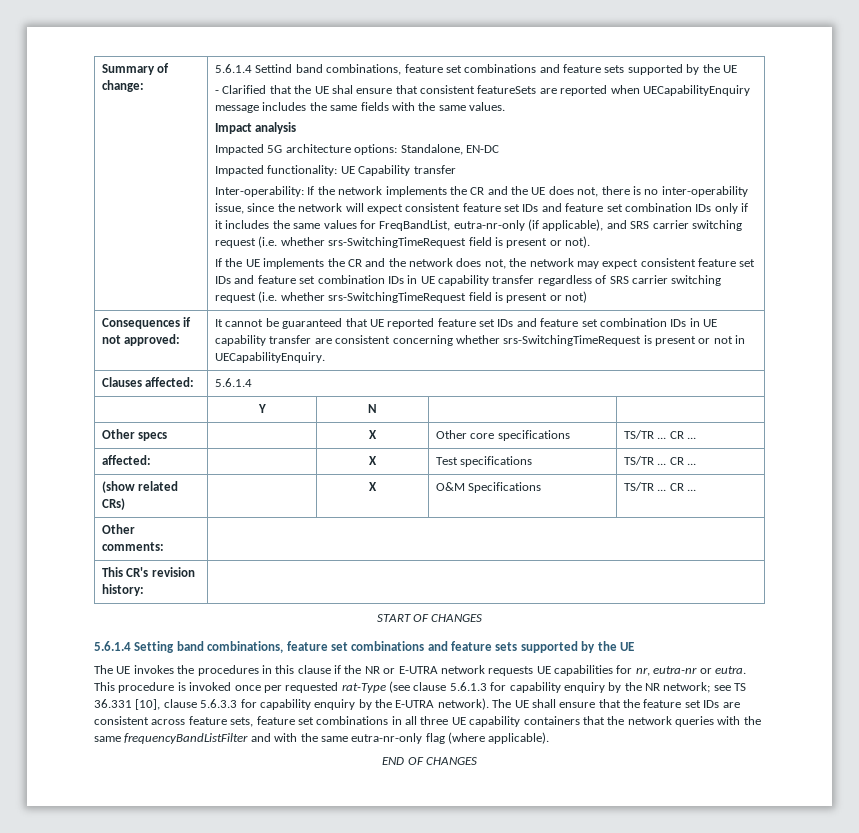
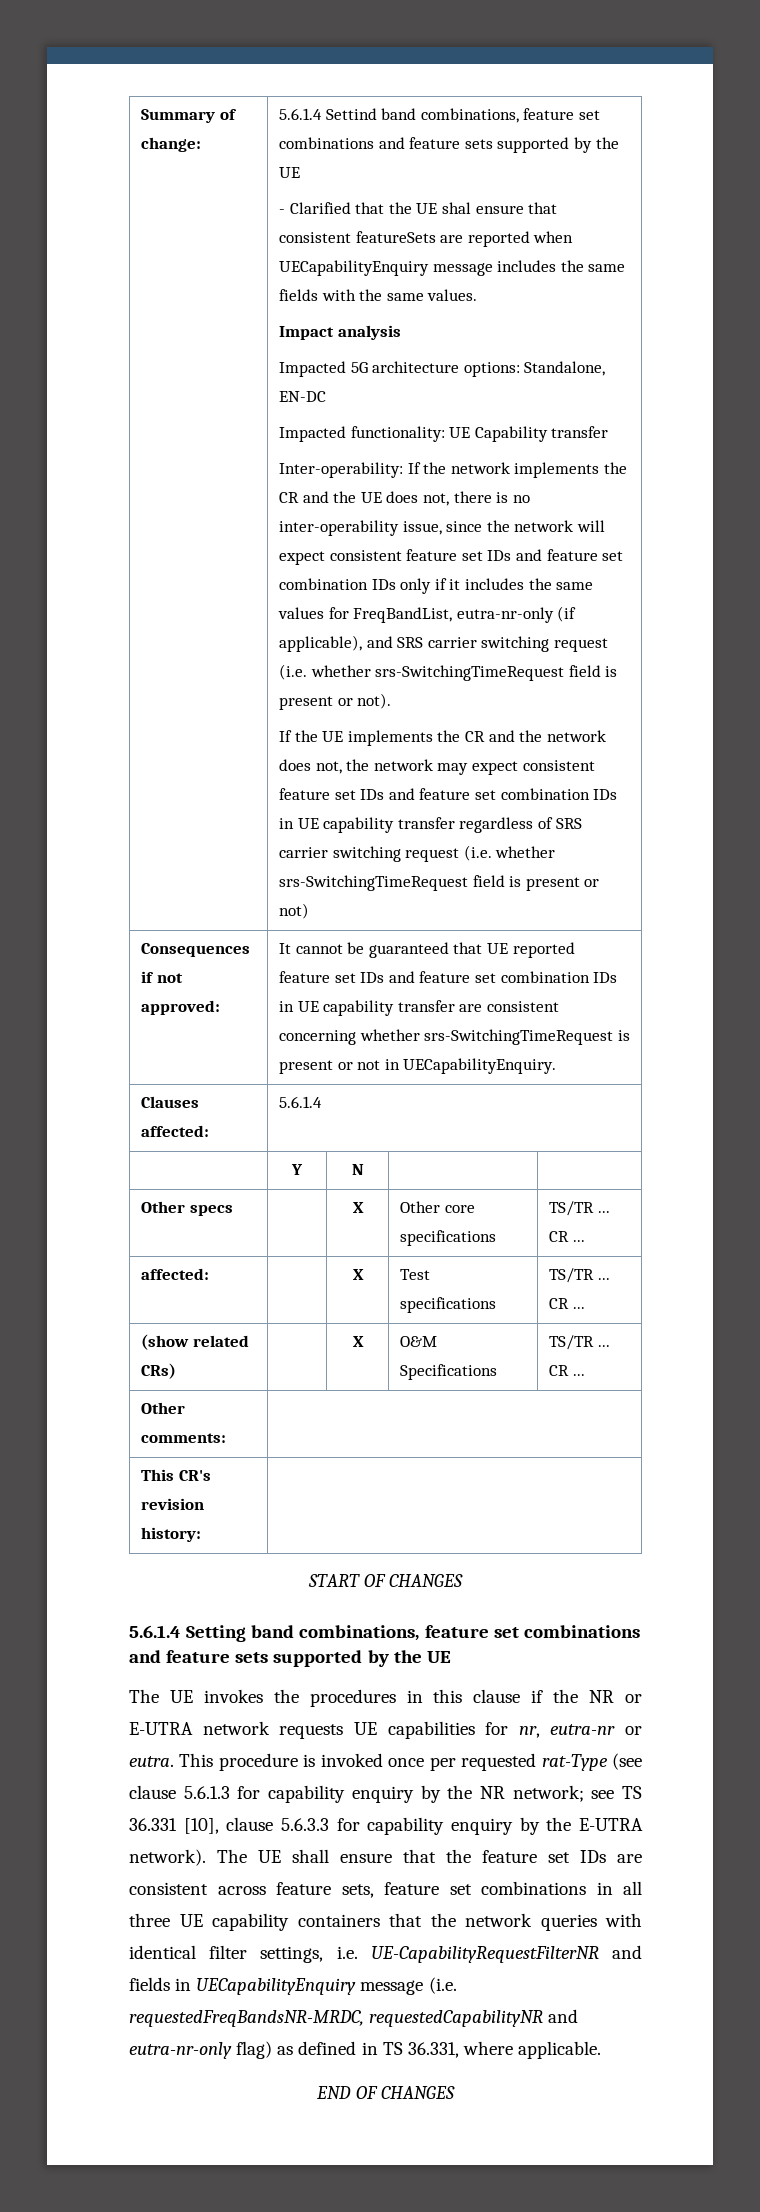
[743,716,761,725] [94,732,550,744] the same frequencyBandListFilter and with the same eutra-nr-only flag (where applicable). -> [129,1945,642,1963] [129,1977,457,1995] [129,2009,579,2027] [129,2041,602,2059] identical filter settings, i.e. UE-CapabilityRequestFilterNR and fields in UECapabilityEnquiry message (i.e. requestedFreqBandsNR-MRDC, requestedCapabilityNR and eutra-nr-only flag) as defined in TS 36.331, where applicable.

